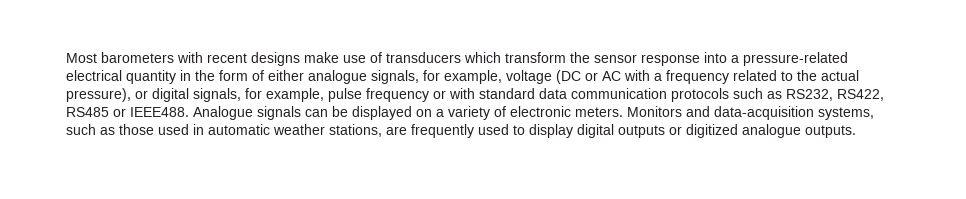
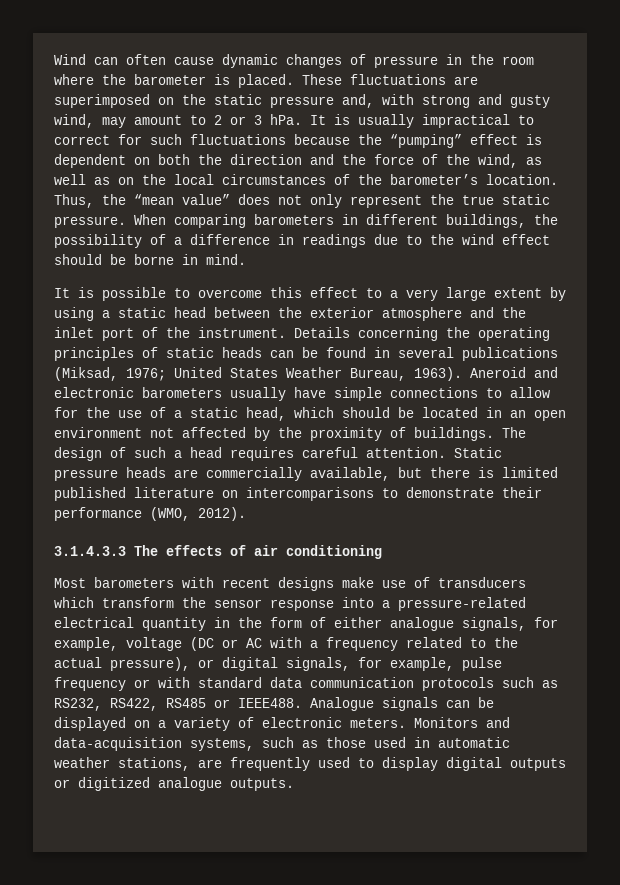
(66, 58) none -> [54,54,534,68] [54,74,478,88] [54,94,550,108] [54,114,534,128] [54,134,542,148] [54,154,542,168] [54,174,558,185] [54,194,550,208] [54,214,558,228] [54,234,550,248] [54,254,246,265] [54,287,566,301] [54,307,526,321] [54,327,550,341] [54,347,558,361] [54,367,558,381] [54,387,550,401] [54,407,566,421] [54,427,526,441] [54,447,502,461] [54,467,558,481] [54,487,542,501] [54,507,246,521] [54,545,382,559] Wind can often cause dynamic changes of pressure in the room where the barometer is placed. These fluctuations are superimposed on the static pressure and, with strong and gusty wind, may amount to 2 or 3 hPa. It is usually impractical to correct for such fluctuations because the “pumping” effect is dependent on both the direction and the force of the wind, as well as on the local circumstances of the barometer’s location. Thus, the “mean value” does not only represent the true static pressure. When comparing barometers in different buildings, the possibility of a difference in readings due to the wind effect should be borne in mind. // It is possible to overcome this effect to a very large extent by using a static head between the exterior atmosphere and the inlet port of the instrument. Details concerning the operating principles of static heads can be found in several publications (Miksad, 1976; United States Weather Bureau, 1963). Aneroid and electronic barometers usually have simple connections to allow for the use of a static head, which should be located in an open environment not affected by the proximity of buildings. The design of such a head requires careful attention. Static pressure heads are commercially available, but there is limited published literature on intercomparisons to demonstrate their performance (WMO, 2012). // 3.1.4.3.3 The effects of air conditioning //

